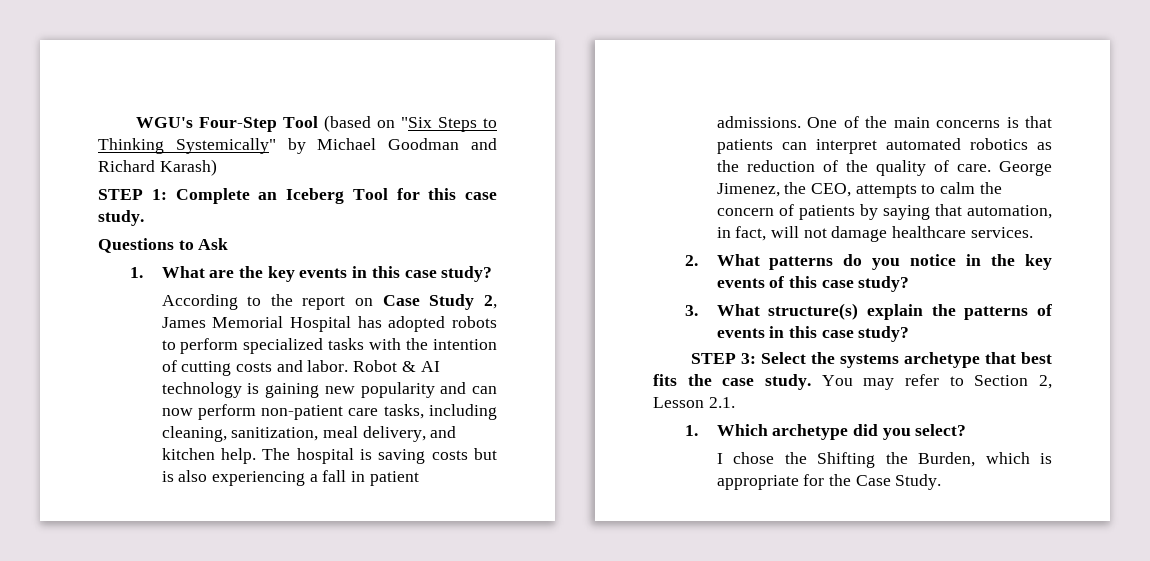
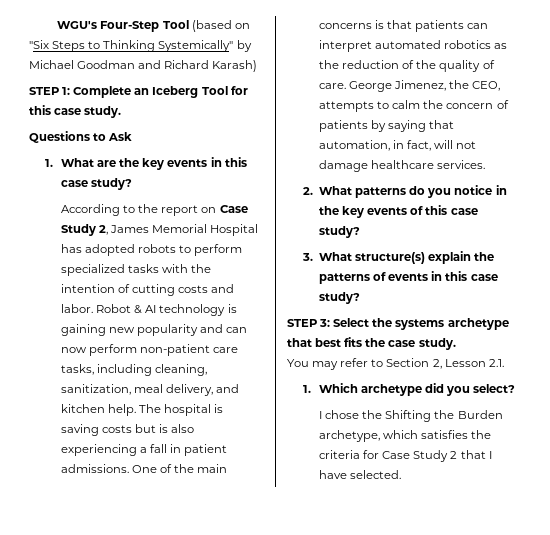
(811, 382) none -> (456, 344) //
[918,452,1052,467] [716,474,942,490] Burden, which is appropriate for the Case Study. -> [457,410,503,419] [319,430,492,442] [319,450,492,462] [319,470,402,479] Burden archetype, which satisfies the criteria for Case Study 2 that I have selected.

